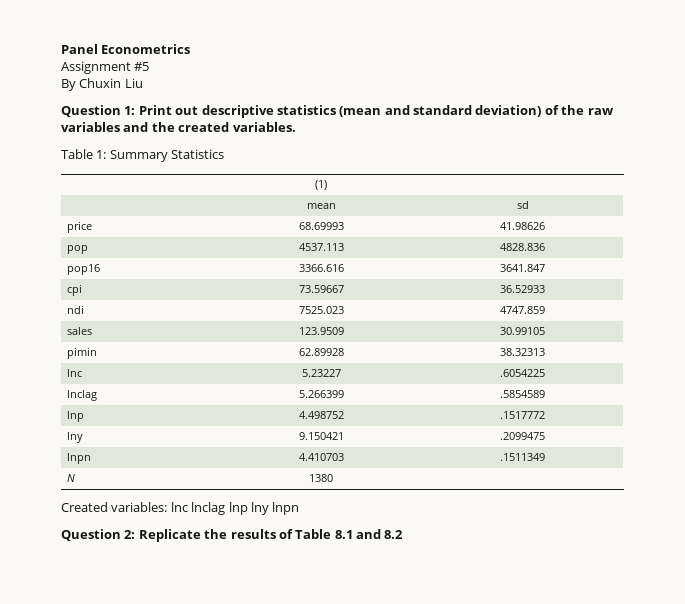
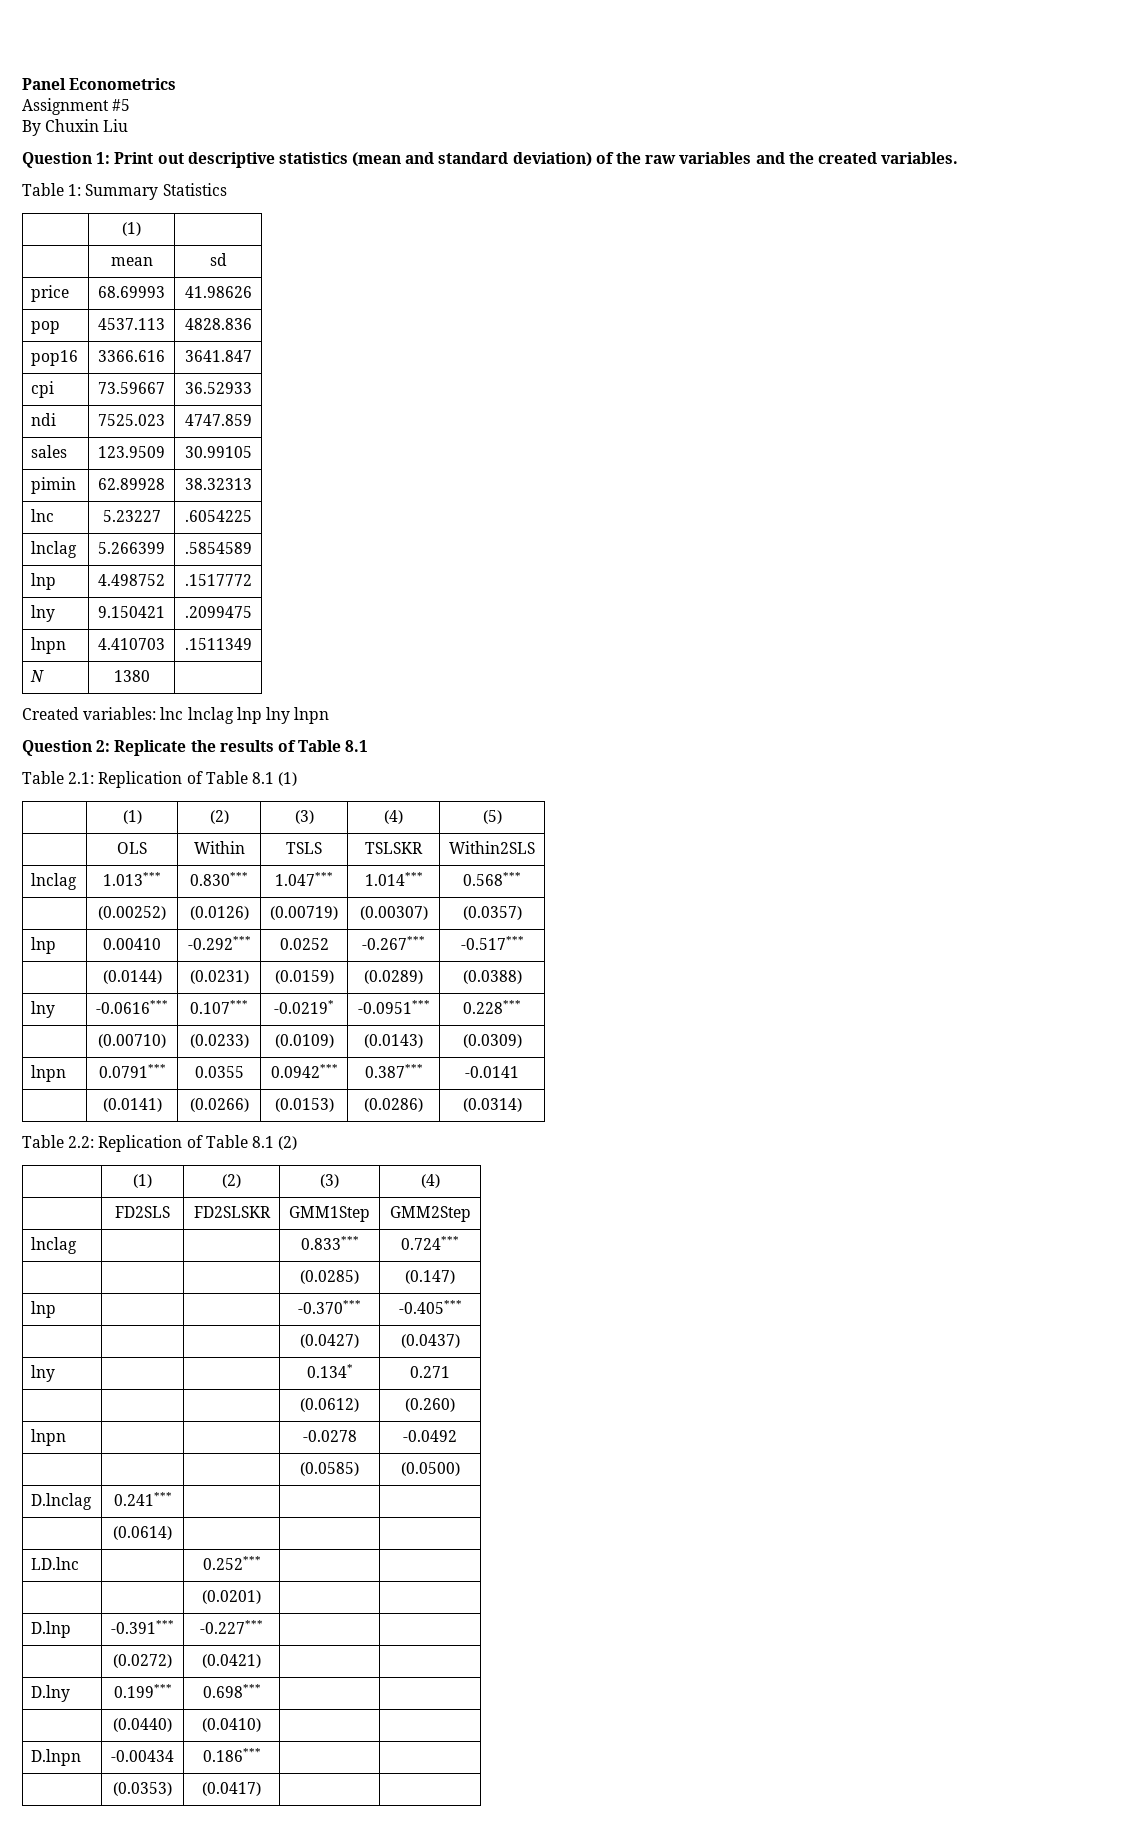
[355,529,404,539] and 8.2 -> [22,771,298,788] [122,810,142,824] [209,810,229,824] [294,810,314,824] [384,810,403,824] [482,810,502,824] [117,842,147,854] [193,841,245,854] [286,842,322,854] [365,842,423,854] [449,841,535,854] [31,873,78,890] [103,872,161,886] [190,872,249,886] [275,872,333,886] [364,872,423,886] [463,872,521,886] [98,906,166,920] [189,906,249,920] [270,906,338,920] [359,906,428,920] [462,906,522,920] [31,937,57,954] [103,938,161,950] [187,936,251,950] [279,938,329,950] [362,936,425,950] [460,936,524,950] [102,970,162,984] [189,970,249,984] [274,970,334,984] [364,970,423,984] [462,970,522,984] [31,1001,56,1018] [96,1000,168,1014] [190,1000,249,1014] [274,1000,334,1014] [357,1000,430,1014] [463,1000,521,1014] [98,1034,166,1048] [189,1034,249,1048] [274,1034,334,1048] [364,1034,423,1048] [462,1034,522,1048] [31,1065,67,1082] [98,1064,166,1078] [194,1066,244,1078] [270,1064,338,1078] [364,1064,423,1078] [465,1066,519,1078] [102,1098,162,1112] [189,1098,249,1112] [274,1098,334,1112] [364,1098,423,1112] [462,1098,522,1112] [22,1135,298,1152] [133,1174,152,1188] [222,1174,242,1188] [320,1174,339,1188] [420,1174,440,1188] [115,1206,170,1218] [193,1206,271,1218] [289,1206,370,1222] [389,1206,471,1222] [31,1237,78,1254] [300,1236,359,1250] [401,1236,459,1250] [300,1270,359,1284] [405,1270,455,1284] [31,1301,57,1318] [298,1300,361,1314] [398,1300,462,1314] [300,1334,359,1348] [400,1334,460,1348] [31,1365,56,1382] [306,1364,353,1378] [410,1366,450,1378] [300,1398,359,1412] [405,1398,455,1412] [31,1429,67,1446] [302,1430,357,1442] [403,1430,457,1442] [300,1462,359,1476] [400,1462,460,1476] [31,1493,93,1510] [113,1492,172,1506] [113,1526,172,1540] [31,1557,80,1570] [202,1556,261,1570] [202,1590,261,1604] [31,1621,72,1638] [111,1620,174,1634] [200,1620,263,1634] [113,1654,172,1668] [202,1654,261,1668] [31,1685,71,1702] [113,1684,172,1698] [202,1684,261,1698] [113,1718,172,1732] [202,1718,261,1732] [31,1749,82,1766] [111,1750,174,1762] [202,1748,261,1762] [113,1782,172,1796] [202,1782,261,1796] // Table 2.1: Replication of Table 8.1 (1) // | (1) | (2) | (3) | (4) | (5) // | OLS | Within | TSLS | TSLSKR | Within2SLS // lnclag | 1.013*** | 0.830*** | 1.047*** | 1.014*** | 0.568*** // | (0.00252) | (0.0126) | (0.00719) | (0.00307) | (0.0357) // lnp | 0.00410 | -0.292*** | 0.0252 | -0.267*** | -0.517*** // | (0.0144) | (0.0231) | (0.0159) | (0.0289) | (0.0388) // lny | -0.0616*** | 0.107*** | -0.0219* | -0.0951*** | 0.228*** // | (0.00710) | (0.0233) | (0.0109) | (0.0143) | (0.0309) // lnpn | 0.0791*** | 0.0355 | 0.0942*** | 0.387*** | -0.0141 // | (0.0141) | (0.0266) | (0.0153) | (0.0286) | (0.0314) // Table 2.2: Replication of Table 8.1 (2) // | (1) | (2) | (3) | (4) // | FD2SLS | FD2SLSKR | GMM1Step | GMM2Step // lnclag | | | 0.833*** | 0.724*** // | | | (0.0285) | (0.147) // lnp | | | -0.370*** | -0.405*** // | | | (0.0427) | (0.0437) // lny | | | 0.134* | 0.271 // | | | (0.0612) | (0.260) // lnpn | | | -0.0278 | -0.0492 // | | | (0.0585) | (0.0500) // D.lnclag | 0.241*** | | | // | (0.0614) | | | // LD.lnc | | 0.252*** | | // | | (0.0201) | | // D.lnp | -0.391*** | -0.227*** | | // | (0.0272) | (0.0421) | | // D.lny | 0.199*** | 0.698*** | | // | (0.0440) | (0.0410) | | // D.lnpn | -0.00434 | 0.186*** | | // | (0.0353) | (0.0417) | |

